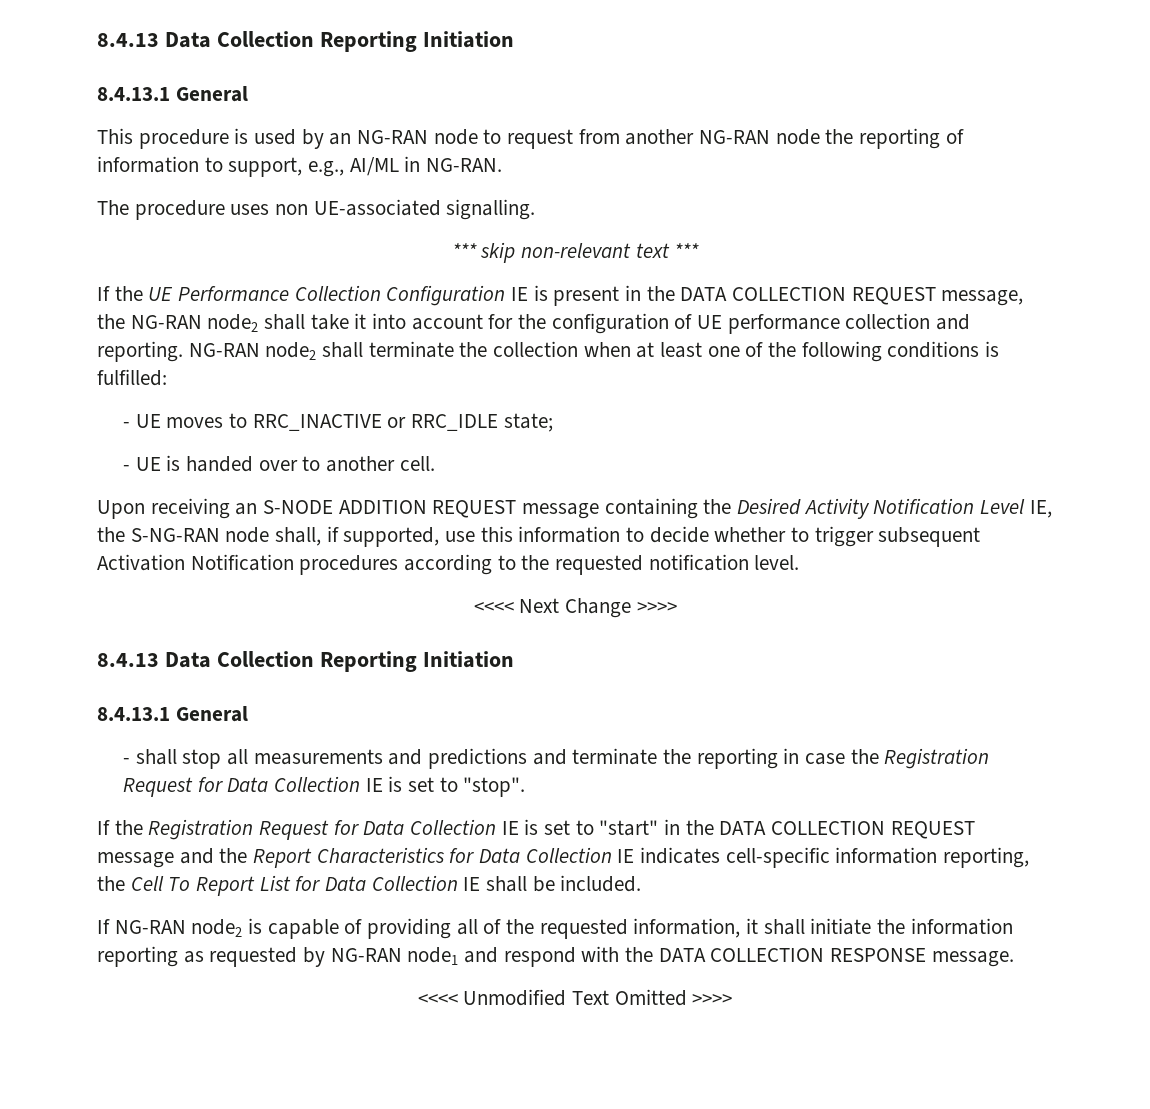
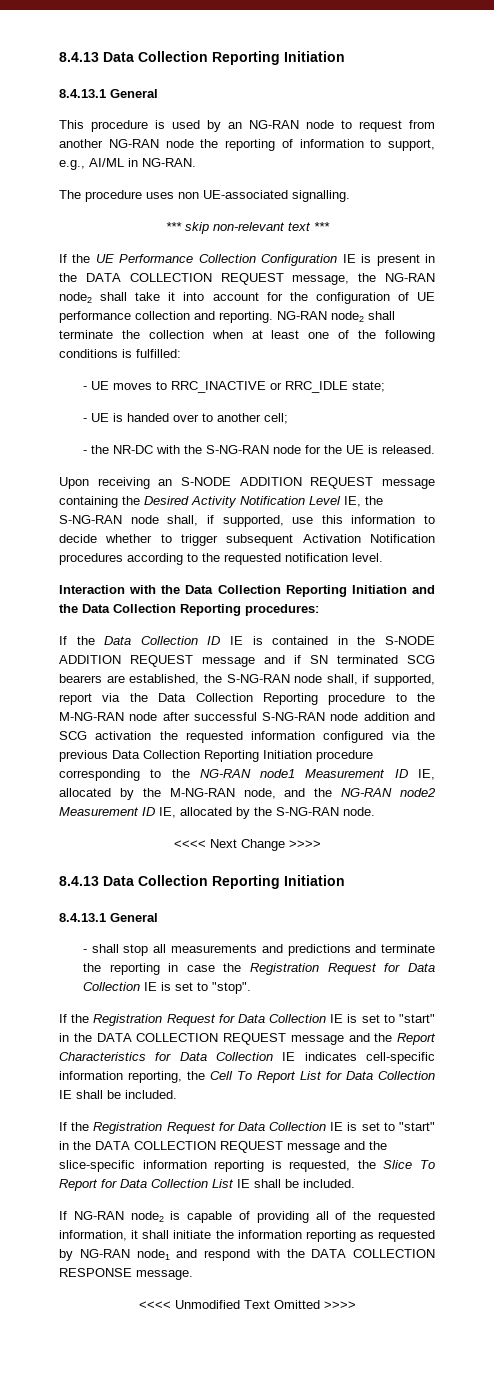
[399,456,435,471] cell. -> [263,413,288,424] [82,445,435,454] cell; // - the NR-DC with the S-NG-RAN node for the UE is released.
(800, 562) none -> [59,585,435,597] [59,604,319,616] [59,636,436,645] [59,655,435,667] [59,674,435,686] [59,693,435,705] [59,712,435,721] [59,731,435,743] [59,750,373,762] [59,769,435,781] [59,788,436,800] [59,807,375,819] // Interaction with the Data Collection Reporting Initiation and the Data Collection Reporting procedures: // If the Data Collection ID IE is contained in the S-NODE ADDITION REQUEST message and if SN terminated SCG bearers are established, the S-NG-RAN node shall, if supported, report via the Data Collection Reporting procedure to the M-NG-RAN node after successful S-NG-RAN node addition and SCG activation the requested information configured via the previous Data Collection Reporting Initiation procedure corresponding to the NG-RAN node1 Measurement ID IE, allocated by the M-NG-RAN node, and the NG-RAN node2 Measurement ID IE, allocated by the S-NG-RAN node.
(642, 883) none -> [59,1122,436,1134] [59,1141,387,1153] [59,1160,435,1172] [59,1179,355,1191] // If the Registration Request for Data Collection IE is set to "start" in the DATA COLLECTION REQUEST message and the slice-specific information reporting is requested, the Slice To Report for Data Collection List IE shall be included.

